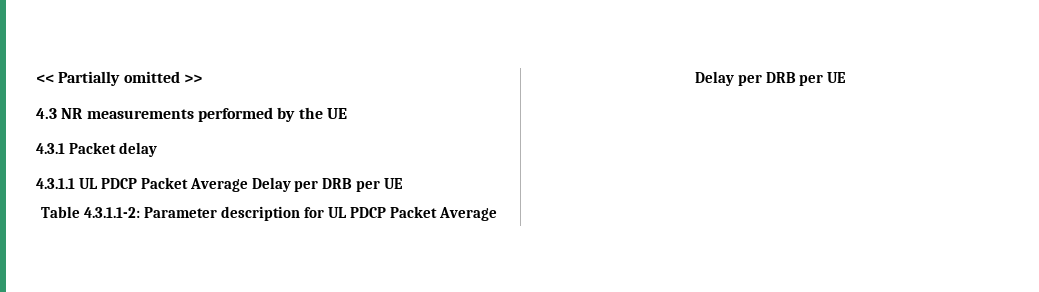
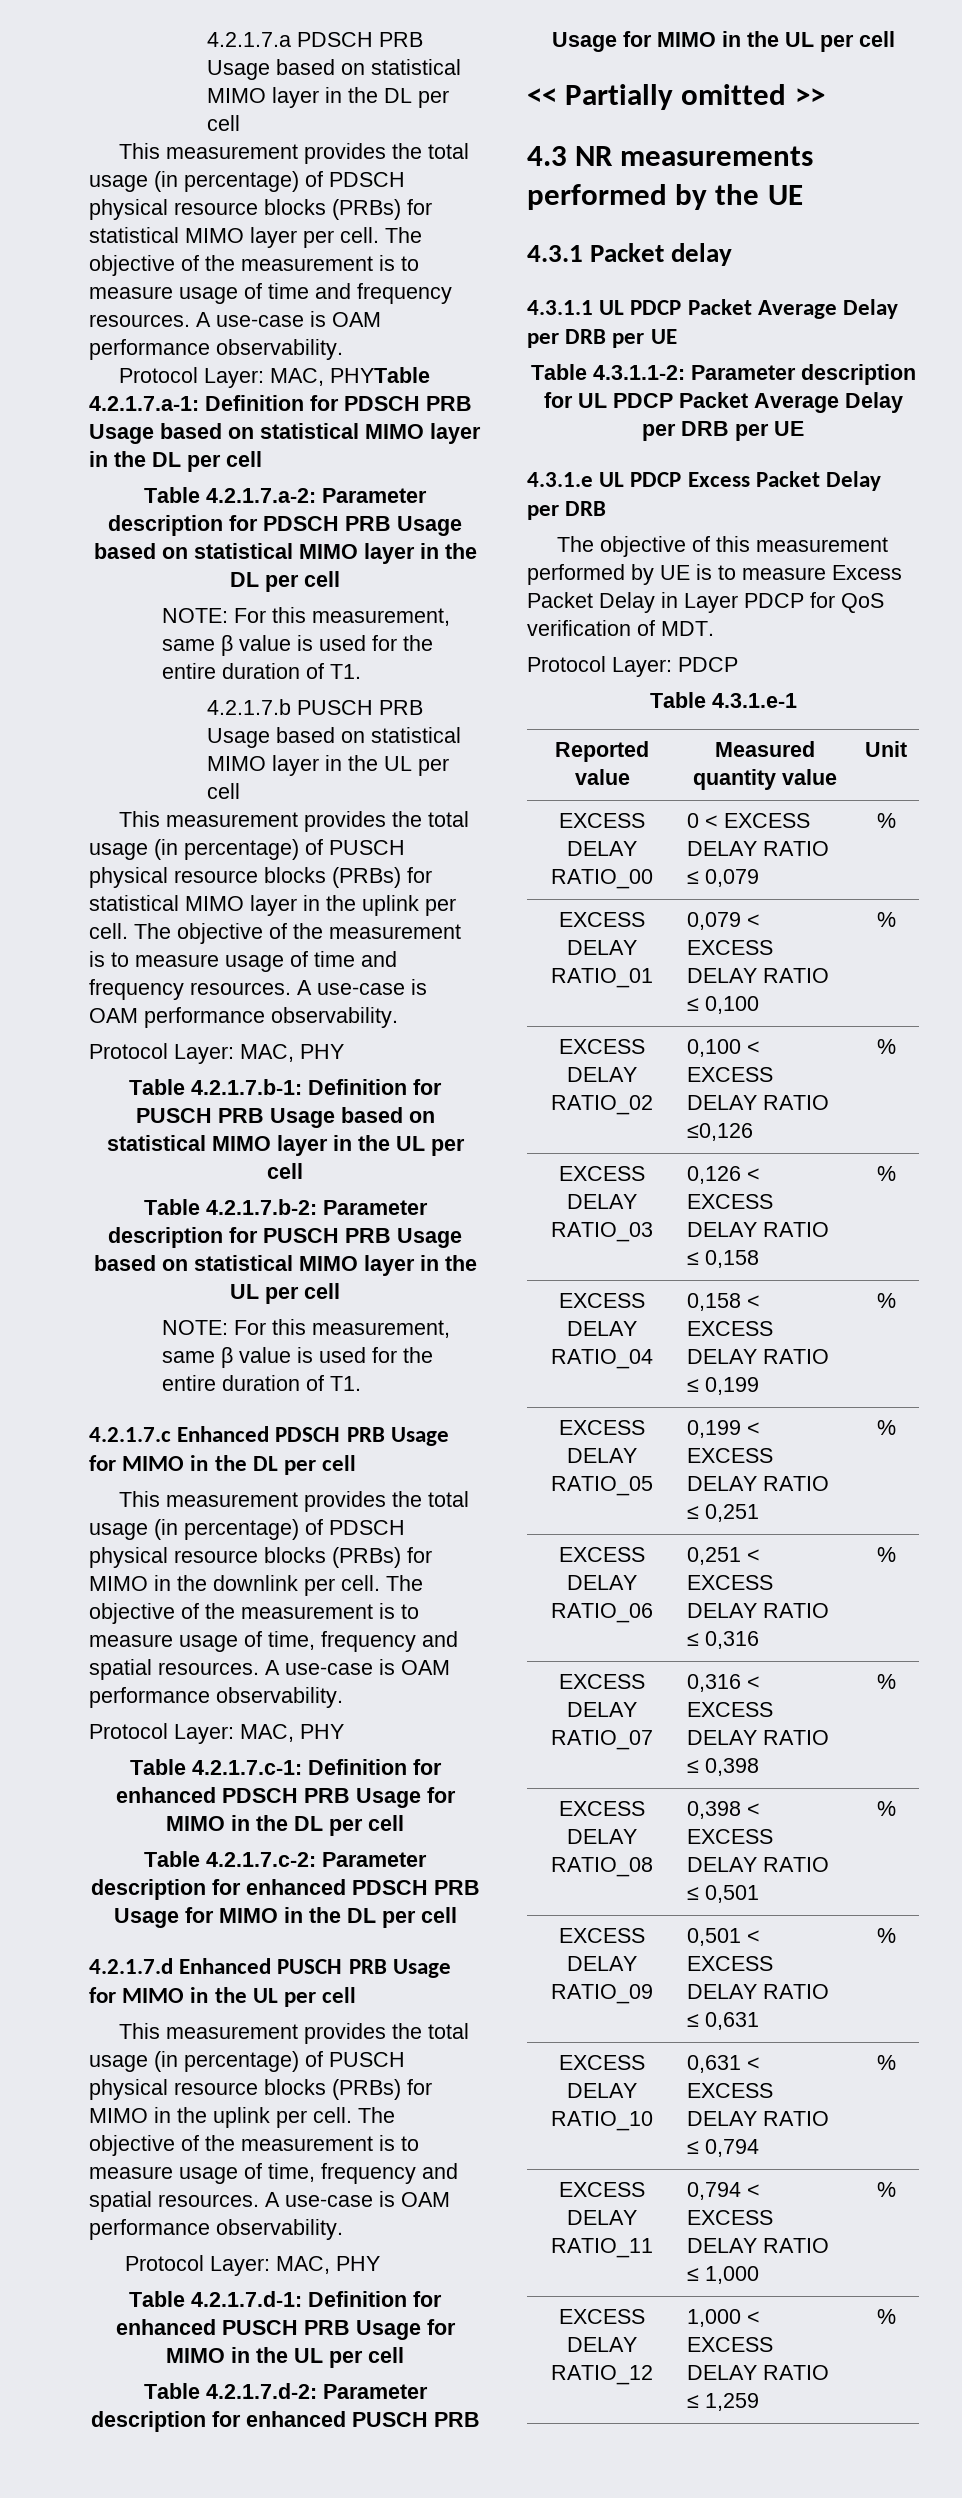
(36, 78) none -> [206,32,423,47] [206,59,461,80] [206,87,449,108] [206,115,240,131] [118,143,469,164] [89,171,405,192] [89,199,432,220] [89,227,422,248] [89,255,419,276] [89,283,452,304] [89,311,381,327] [89,339,343,360] [118,367,430,388] [89,395,472,411] [89,423,481,444] [89,451,262,472] [144,487,427,503] [108,515,462,536] [93,543,477,564] [230,571,340,592] [161,607,450,626] [161,635,433,656] [161,663,361,679] [206,699,423,715] [206,727,461,748] [206,755,449,776] [206,783,240,799] [118,811,469,832] [89,839,405,860] [89,867,432,888] [89,895,456,916] [89,923,461,944] [89,951,397,972] [89,979,427,1000] [89,1007,398,1028] [89,1043,344,1064] [129,1079,442,1095] [135,1107,435,1128] [106,1135,465,1156] [267,1163,303,1179] [143,1199,428,1215] [108,1227,462,1248] [93,1255,477,1276] [230,1283,340,1304] [161,1319,450,1338] [161,1347,433,1368] [161,1375,361,1391] [89,1426,449,1446] [89,1455,357,1475] [118,1491,469,1512] [89,1519,405,1540] [89,1547,432,1568] [89,1575,423,1596] [89,1603,419,1624] [89,1631,458,1652] [89,1659,450,1680] [89,1687,343,1708] [89,1723,344,1744] [129,1759,442,1775] [115,1787,456,1808] [166,1815,404,1836] [144,1851,427,1867] [90,1879,480,1900] [113,1907,457,1928] [89,1958,451,1978] [89,1987,357,2007] [118,2023,469,2044] [89,2051,405,2072] [89,2079,432,2100] [89,2107,395,2128] [89,2135,419,2156] [89,2163,458,2184] [89,2191,450,2212] [89,2219,343,2240] [125,2255,381,2276] [129,2291,442,2307] [115,2319,456,2340] [166,2347,404,2368] [143,2383,428,2399] [90,2411,480,2432] [551,31,895,52] 4.2.1.7.a PDSCH PRB Usage based on statistical MIMO layer in the DL per cell // This measurement provides the total usage (in percentage) of PDSCH physical resource blocks (PRBs) for statistical MIMO layer per cell. The objective of the measurement is to measure usage of time and frequency resources. A use-case is OAM performance observability. // Protocol Layer: MAC, PHYTable 4.2.1.7.a-1: Definition for PDSCH PRB Usage based on statistical MIMO layer in the DL per cell // Table 4.2.1.7.a-2: Parameter description for PDSCH PRB Usage based on statistical MIMO layer in the DL per cell // NOTE: For this measurement, same β value is used for the entire duration of T1. // 4.2.1.7.b PUSCH PRB Usage based on statistical MIMO layer in the UL per cell // This measurement provides the total usage (in percentage) of PUSCH physical resource blocks (PRBs) for statistical MIMO layer in the uplink per cell. The objective of the measurement is to measure usage of time and frequency resources. A use-case is OAM performance observability. // Protocol Layer: MAC, PHY // Table 4.2.1.7.b-1: Definition for PUSCH PRB Usage based on statistical MIMO layer in the UL per cell // Table 4.2.1.7.b-2: Parameter description for PUSCH PRB Usage based on statistical MIMO layer in the UL per cell // NOTE: For this measurement, same β value is used for the entire duration of T1. // 4.2.1.7.c Enhanced PDSCH PRB Usage for MIMO in the DL per cell // This measurement provides the total usage (in percentage) of PDSCH physical resource blocks (PRBs) for MIMO in the downlink per cell. The objective of the measurement is to measure usage of time, frequency and spatial resources. A use-case is OAM performance observability. // Protocol Layer: MAC, PHY // Table 4.2.1.7.c-1: Definition for enhanced PDSCH PRB Usage for MIMO in the DL per cell // Table 4.2.1.7.c-2: Parameter description for enhanced PDSCH PRB Usage for MIMO in the DL per cell // 4.2.1.7.d Enhanced PUSCH PRB Usage for MIMO in the UL per cell // This measurement provides the total usage (in percentage) of PUSCH physical resource blocks (PRBs) for MIMO in the uplink per cell. The objective of the measurement is to measure usage of time, frequency and spatial resources. A use-case is OAM performance observability. // Protocol Layer: MAC, PHY // Table 4.2.1.7.d-1: Definition for enhanced PUSCH PRB Usage for MIMO in the UL per cell // Table 4.2.1.7.d-2: Parameter description for enhanced PUSCH PRB Usage for MIMO in the UL per cell //
(847, 77) none -> [527,471,882,491] [527,501,607,520] [556,536,888,557] [527,564,902,585] [527,592,884,613] [527,620,714,636] [527,656,738,677] [649,692,797,708] [555,741,649,762] [574,769,630,785] [715,741,815,757] [693,769,837,790] [865,741,907,757] [559,813,645,828] [567,841,637,856] [551,869,653,889] [686,813,810,828] [686,841,829,856] [686,869,759,887] [876,813,896,828] [559,912,645,927] [567,940,637,955] [551,968,653,988] [686,912,760,930] [686,940,773,955] [686,968,829,983] [686,996,759,1014] [876,912,896,927] [559,1039,645,1054] [567,1067,637,1082] [551,1095,653,1115] [686,1039,760,1057] [686,1067,773,1082] [686,1095,829,1110] [686,1123,753,1141] [876,1039,896,1054] [559,1166,645,1181] [567,1194,637,1209] [551,1222,653,1242] [686,1166,760,1184] [686,1194,773,1209] [686,1222,829,1237] [686,1250,759,1268] [876,1166,896,1181] [559,1293,645,1308] [567,1321,637,1336] [551,1349,653,1369] [686,1293,760,1311] [686,1321,773,1336] [686,1349,829,1364] [686,1377,759,1395] [876,1293,896,1308] [559,1420,645,1435] [567,1448,637,1463] [551,1476,653,1496] [686,1420,760,1438] [686,1448,773,1463] [686,1476,829,1491] [686,1504,759,1522] [876,1420,896,1435] [559,1547,645,1562] [567,1575,637,1590] [551,1603,653,1623] [686,1547,760,1565] [686,1575,773,1590] [686,1603,829,1618] [686,1631,759,1649] [876,1547,896,1562] [559,1674,645,1689] [567,1702,637,1717] [551,1730,653,1750] [686,1674,760,1692] [686,1702,773,1717] [686,1730,829,1745] [686,1758,759,1776] [876,1674,896,1689] [559,1801,645,1816] [567,1829,637,1844] [551,1857,653,1877] [686,1801,760,1819] [686,1829,773,1844] [686,1857,829,1872] [686,1885,759,1903] [876,1801,896,1816] [559,1928,645,1943] [567,1956,637,1971] [551,1984,653,2004] [686,1928,760,1946] [686,1956,773,1971] [686,1984,829,1999] [686,2012,759,2030] [876,1928,896,1943] [559,2055,645,2070] [567,2083,637,2098] [551,2111,653,2131] [686,2055,760,2073] [686,2083,773,2098] [686,2111,829,2126] [686,2139,759,2157] [876,2055,896,2070] [559,2182,645,2197] [567,2210,637,2225] [551,2238,653,2258] [686,2182,760,2200] [686,2210,773,2225] [686,2238,829,2253] [686,2266,759,2284] [876,2182,896,2197] [559,2309,645,2324] [567,2337,637,2352] [551,2365,653,2385] [686,2309,760,2327] [686,2337,773,2352] [686,2365,829,2380] [686,2393,759,2411] [876,2309,896,2324] // 4.3.1.e UL PDCP Excess Packet Delay per DRB // The objective of this measurement performed by UE is to measure Excess Packet Delay in Layer PDCP for QoS verification of MDT. // Protocol Layer: PDCP // Table 4.3.1.e-1 // Reported value | Measured quantity value | Unit // EXCESS DELAY RATIO_00 | 0 < EXCESS DELAY RATIO ≤ 0,079 | % // EXCESS DELAY RATIO_01 | 0,079 < EXCESS DELAY RATIO ≤ 0,100 | % // EXCESS DELAY RATIO_02 | 0,100 < EXCESS DELAY RATIO ≤0,126 | % // EXCESS DELAY RATIO_03 | 0,126 < EXCESS DELAY RATIO ≤ 0,158 | % // EXCESS DELAY RATIO_04 | 0,158 < EXCESS DELAY RATIO ≤ 0,199 | % // EXCESS DELAY RATIO_05 | 0,199 < EXCESS DELAY RATIO ≤ 0,251 | % // EXCESS DELAY RATIO_06 | 0,251 < EXCESS DELAY RATIO ≤ 0,316 | % // EXCESS DELAY RATIO_07 | 0,316 < EXCESS DELAY RATIO ≤ 0,398 | % // EXCESS DELAY RATIO_08 | 0,398 < EXCESS DELAY RATIO ≤ 0,501 | % // EXCESS DELAY RATIO_09 | 0,501 < EXCESS DELAY RATIO ≤ 0,631 | % // EXCESS DELAY RATIO_10 | 0,631 < EXCESS DELAY RATIO ≤ 0,794 | % // EXCESS DELAY RATIO_11 | 0,794 < EXCESS DELAY RATIO ≤ 1,000 | % // EXCESS DELAY RATIO_12 | 1,000 < EXCESS DELAY RATIO ≤ 1,259 | %

